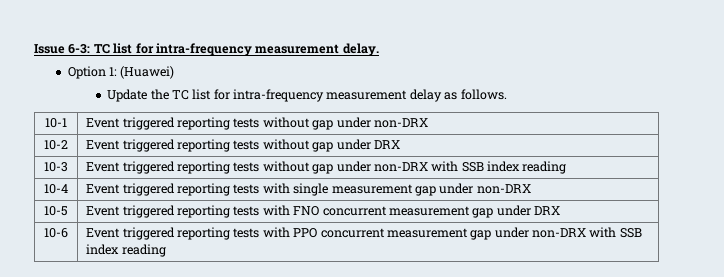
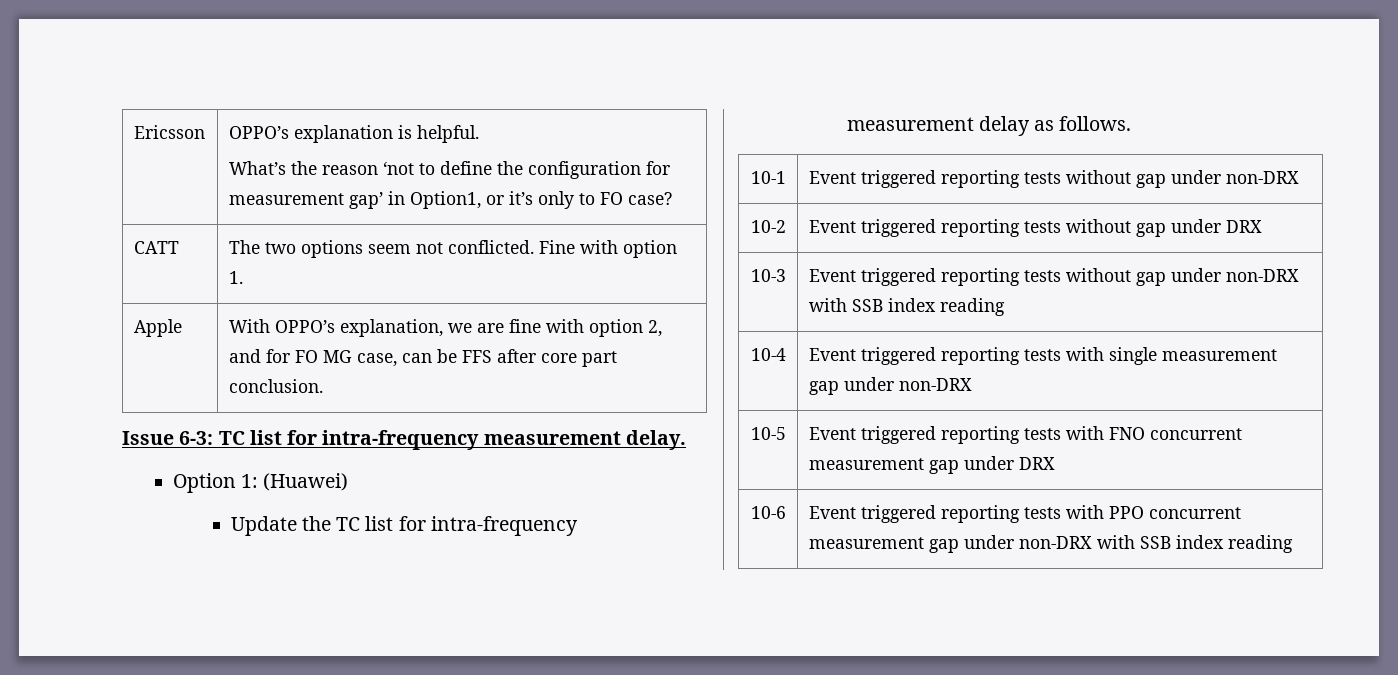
(34, 49) none -> [133,125,205,139] [228,125,479,143] [228,161,670,179] [228,191,672,209] [133,241,179,254] [228,240,677,258] [228,271,243,284] [133,319,182,337] [228,319,662,337] [228,349,617,367] [228,379,323,393] Ericsson | OPPO’s explanation is helpful. // What’s the reason ‘not to define the configuration for measurement gap’ in Option1, or it’s only to FO case? // CATT | The two options seem not conflicted. Fine with option 1. // Apple | With OPPO’s explanation, we are fine with option 2, and for FO MG case, can be FFS after core part conclusion. //

